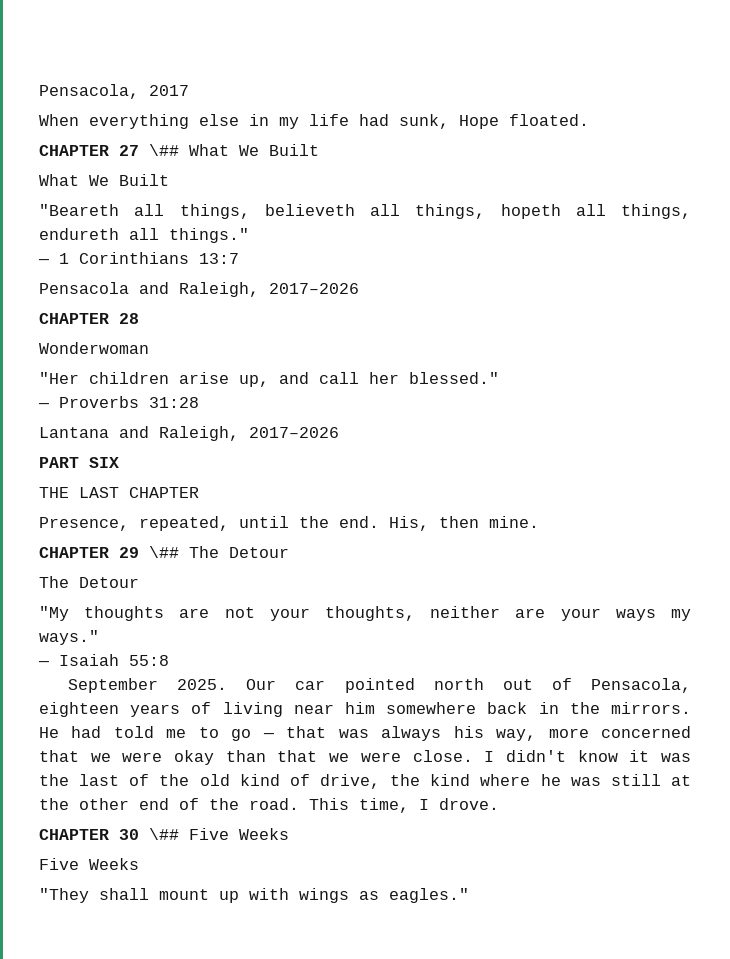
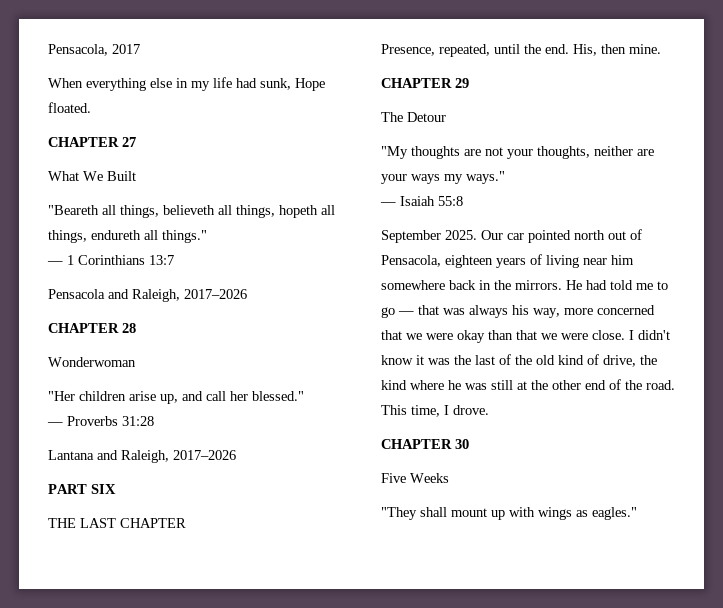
[149,144,319,156] \## What We Built -> (136, 142) none
[149,546,289,558] \## The Detour -> (469, 83) none
[149,828,289,840] \## Five Weeks -> (469, 444) none

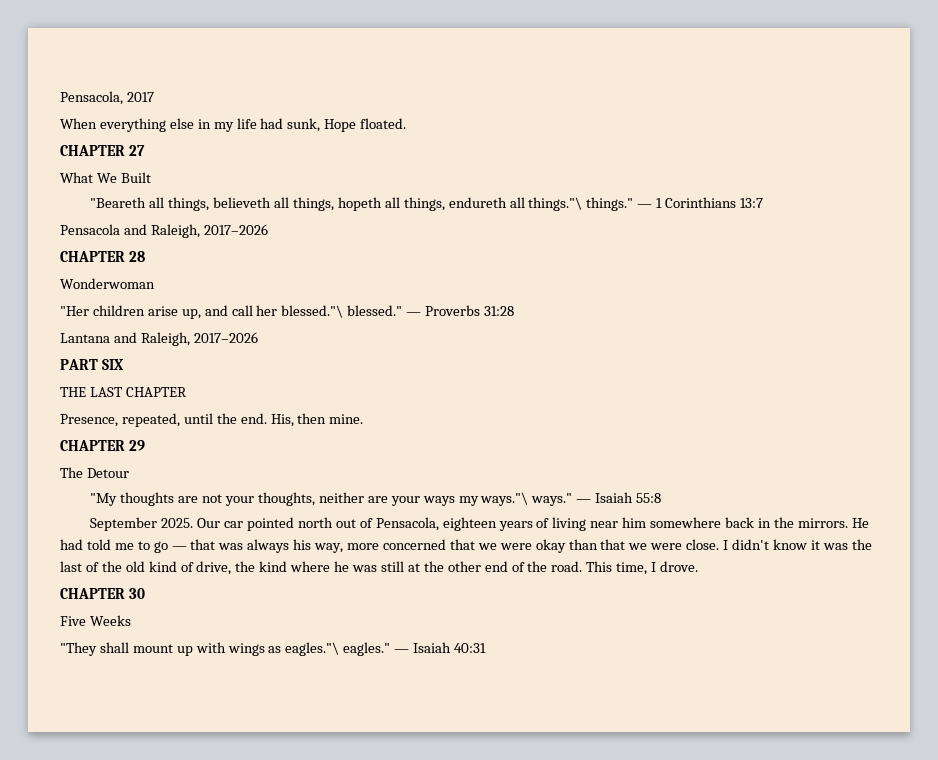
(158, 235) none -> [528,197,583,211] things."\
(207, 236) // -> (634, 204) none
(248, 396) none -> [281,305,344,318] blessed."\
(304, 396) // -> (403, 310) none
(463, 179) none -> [480,492,529,506] ways."\
(505, 177) // -> (573, 499) none
[592,507,637,520] eagles." -> [285,642,487,656] eagles."\ eagles." — Isaiah 40:31

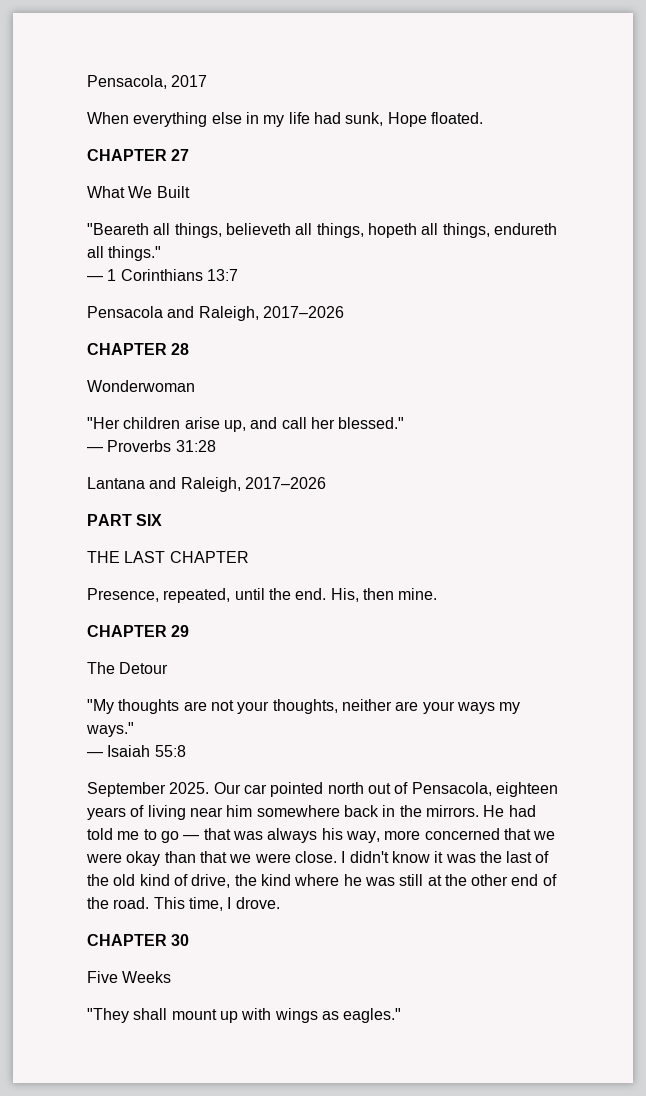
[528,197,583,211] things."\ -> (104, 252) none
(634, 204) none -> (162, 253) //
[281,305,344,318] blessed."\ -> (335, 423) none
(403, 310) none -> (405, 423) //
[480,492,529,506] ways."\ -> (521, 708) none
(573, 499) none -> (134, 729) //
[285,642,487,656] eagles."\ eagles." — Isaiah 40:31 -> [343,1008,402,1023] eagles."

